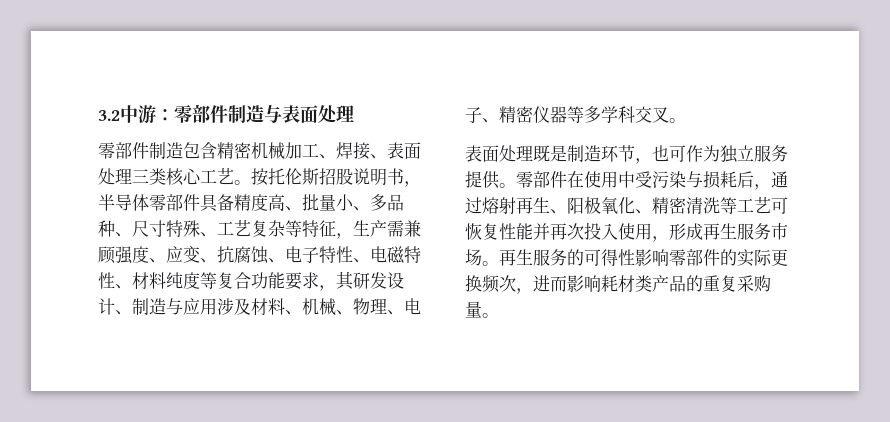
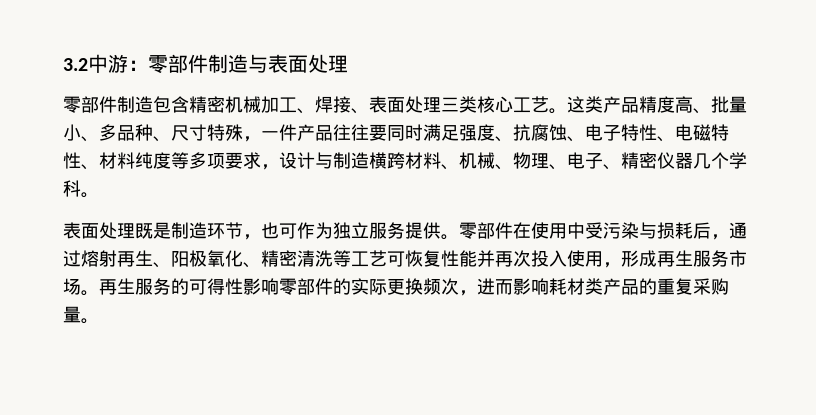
[251,168,421,187] [98,194,234,212] 按托伦斯招股说明书，半导体零部件具备 -> [567,96,639,113] 这类产品
[200,220,421,239] [98,246,200,264] 、工艺复杂等特征，生产需兼顾强度、应变 -> [243,124,495,142] ，一件产品往往要同时满足强度
[217,271,404,291] [98,298,251,315] 复合功能要求，其研发设计、制造与应用涉及 -> [189,152,405,170] 多项要求，设计与制造横跨
[567,106,669,123] 等多学科交叉 -> [693,152,747,169] [63,180,81,197] 几个学科

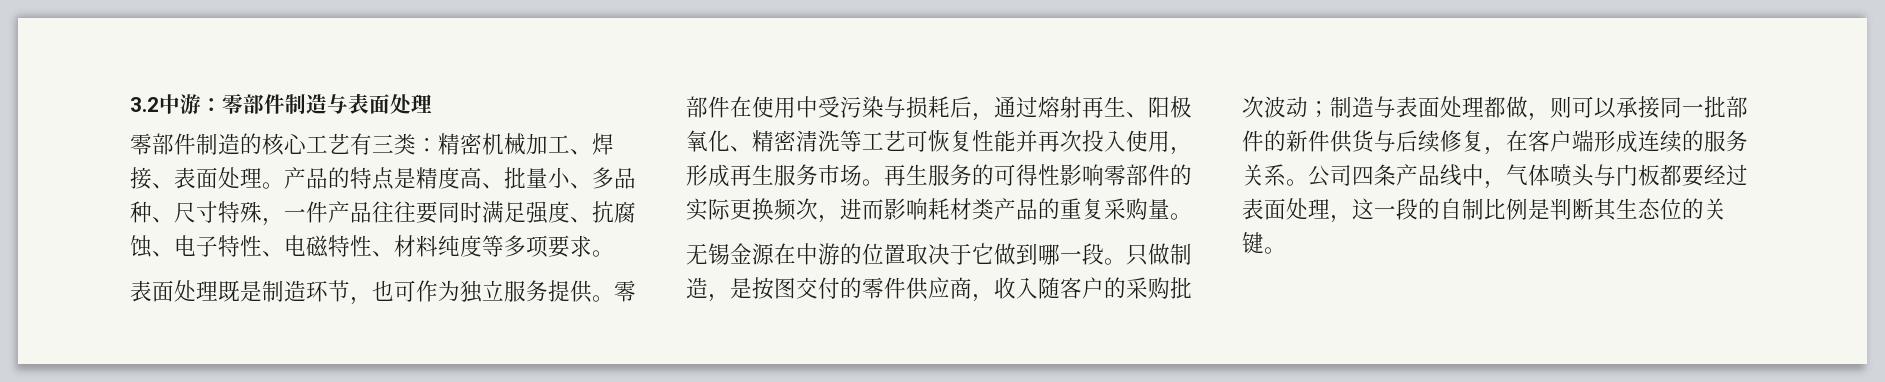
[153,96,189,113] 包含 -> [240,133,438,156] 的核心工艺有三类：
[441,96,639,114] 三类核心工艺。这类产品 -> [262,167,416,190] 。产品的特点是
[261,152,747,170] [63,180,81,197] ，设计与制造横跨材料、机械、物理、电子、精密仪器几个学科 -> (592, 246) none
(99, 321) none -> [686,243,1192,266] [686,277,1192,302] [1242,96,1748,121] [1242,130,1748,155] [1242,164,1748,189] [1242,198,1726,223] [1242,232,1286,254] // 无锡金源在中游的位置取决于它做到哪一段。只做制造，是按图交付的零件供应商，收入随客户的采购批次波动；制造与表面处理都做，则可以承接同一批部件的新件供货与后续修复，在客户端形成连续的服务关系。公司四条产品线中，气体喷头与门板都要经过表面处理，这一段的自制比例是判断其生态位的关键。

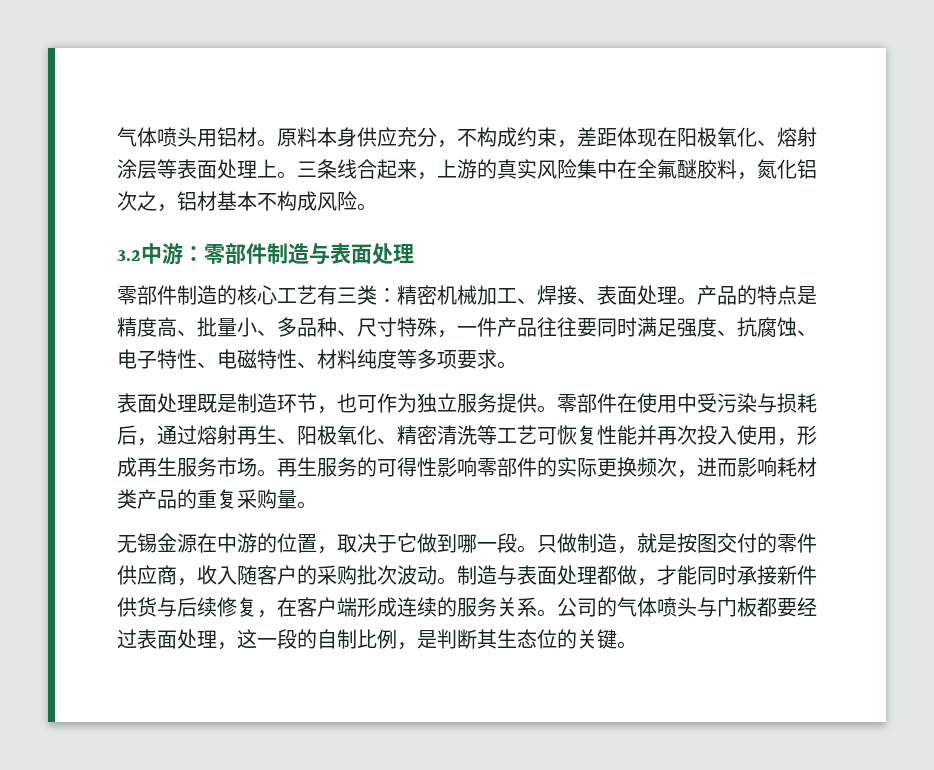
(130, 104) none -> [117,127,817,148] [117,159,817,180] [117,191,377,212] 气体喷头用铝材。原料本身供应充分，不构成约束，差距体现在阳极氧化、熔射涂层等表面处理上。三条线合起来，上游的真实风险集中在全氟醚胶料，氮化铝次之，铝材基本不构成风险。 //
(906, 254) none -> [317,546,337,554] ，
(730, 298) none -> [637,533,657,553] 就
[1308,101,1330,117] ； -> [437,577,457,585] 。
[1550,96,1748,119] [1242,130,1286,152] 则可以承接同一批部件的 -> [657,565,777,585] 才能同时承接
[1352,164,1506,189] 四条产品线中， -> [597,597,617,617] 的
(1528, 209) none -> [397,642,417,650] ，

